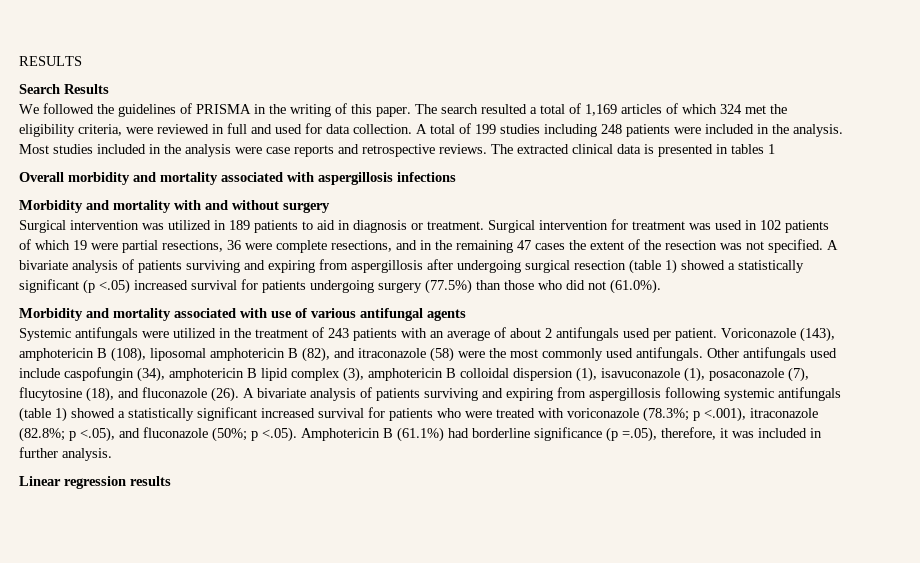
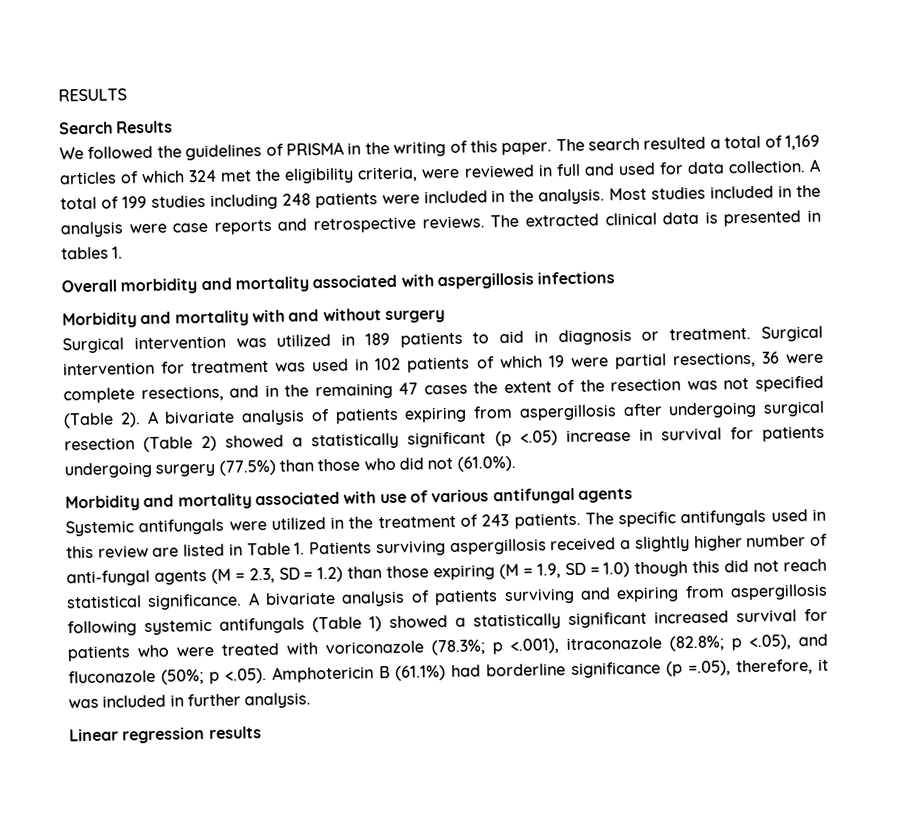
[768,144,775,154] 1 -> [112,246,124,259] 1.
[768,239,838,253] [19,259,265,273] specified. A bivariate analysis of patients surviving and -> [755,375,824,392] [63,407,399,429] specified (Table 2). A bivariate analysis of patients
[629,259,677,274] (table 1) -> [143,435,218,453] (Table 2)
[134,280,188,290] increased -> [565,428,653,443] increase in
[353,327,835,342] [19,347,837,362] [19,367,809,382] [19,387,239,402] patients with an average of about 2 antifungals used per patient. Voriconazole (143), amphotericin B (108), liposomal amphotericin B (82), and itraconazole (58) were the most commonly used antifungals. Other antifungals used include caspofungin (34), amphotericin B lipid complex (3), amphotericin B colloidal dispersion (1), isavuconazole (1), posaconazole (7), flucytosine (18), and fluconazole (26). -> [513,508,827,529] [66,533,829,559] [66,558,828,587] [66,593,243,611] patients. The specific antifungals used in this review are listed in Table 1. Patients surviving aspergillosis received a slightly higher number of anti-fungal agents (M = 2.3, SD = 1.2) than those expiring (M = 1.9, SD = 1.0) though this did not reach statistical significance.
[19,407,51,422] (table -> [312,616,362,633] (Table

